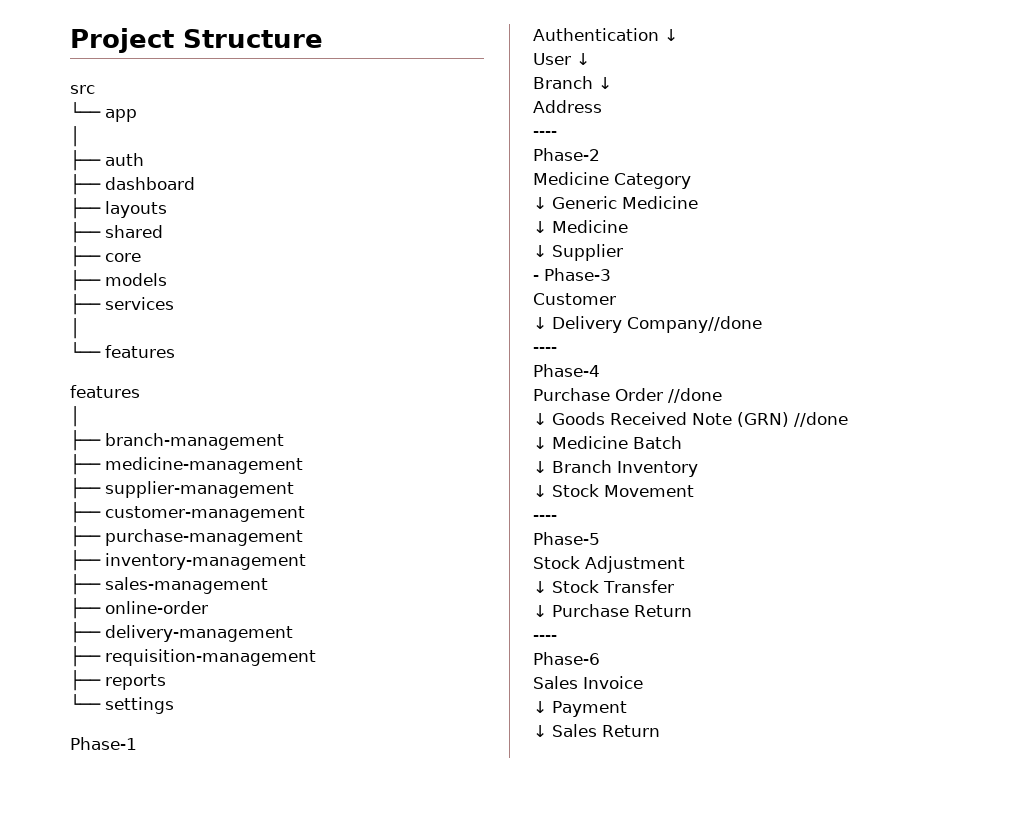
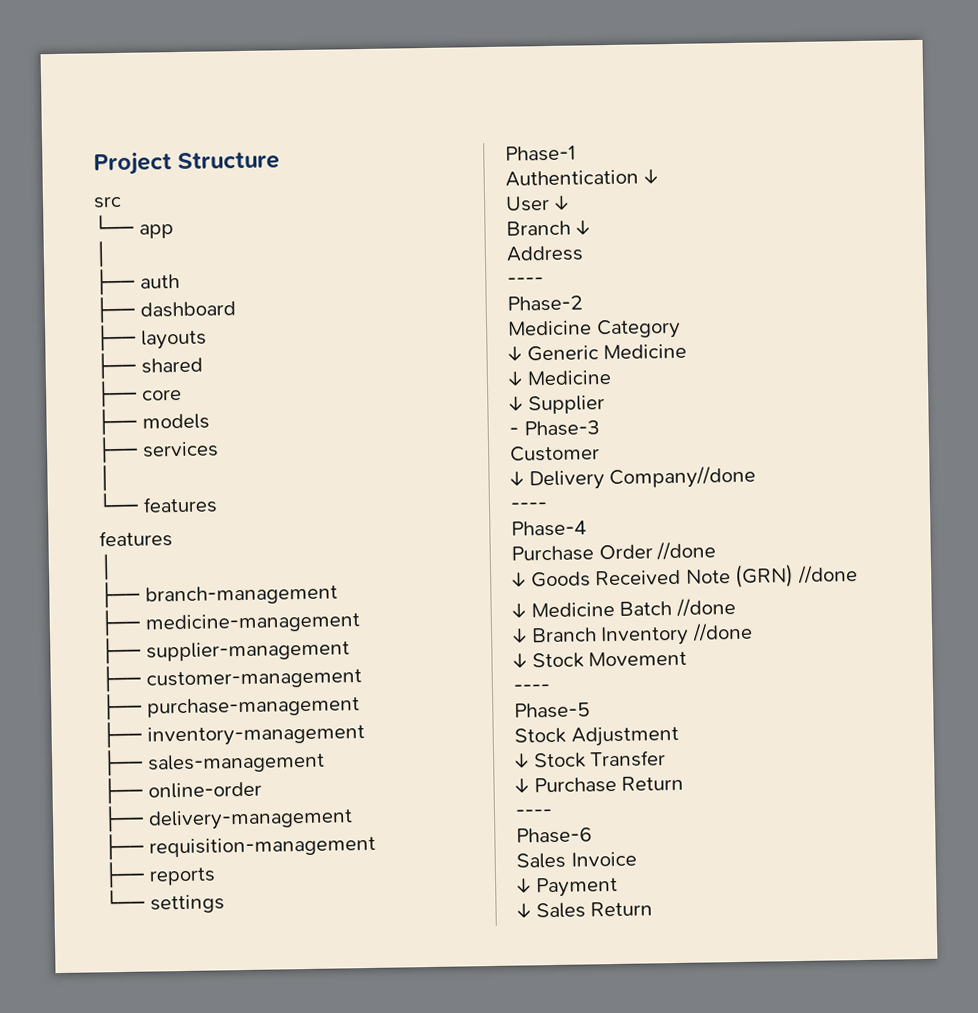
(682, 442) none -> [675,598,736,617] //done
(698, 469) none -> [691,622,753,642] //done

